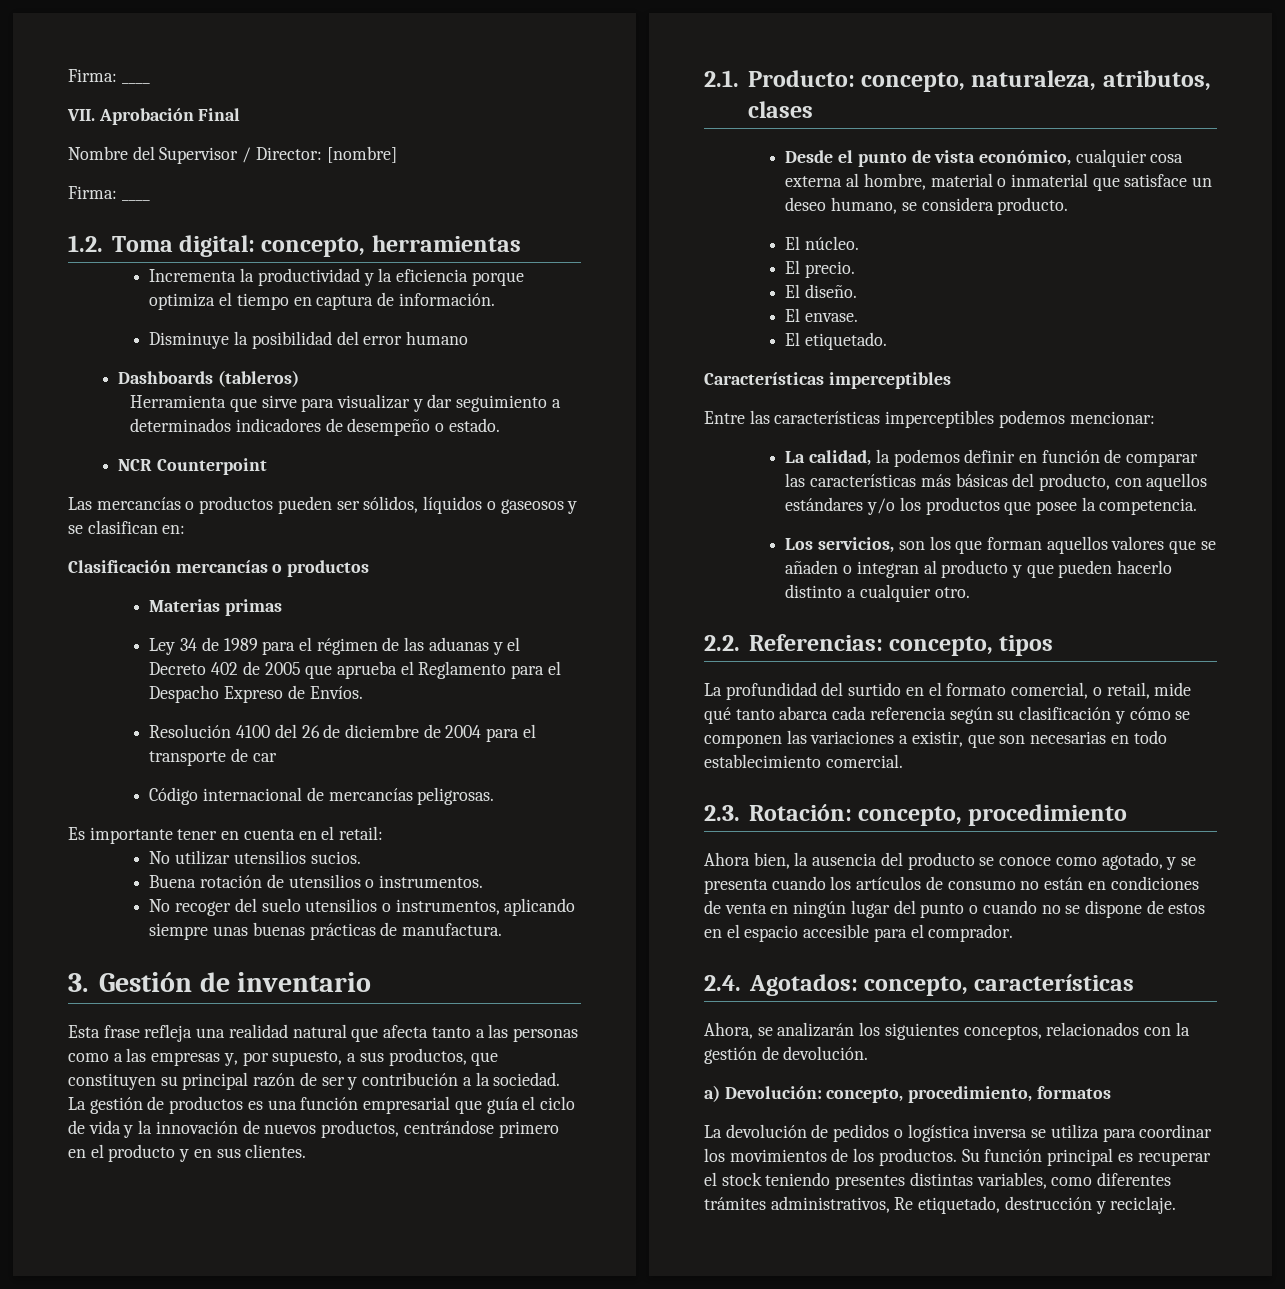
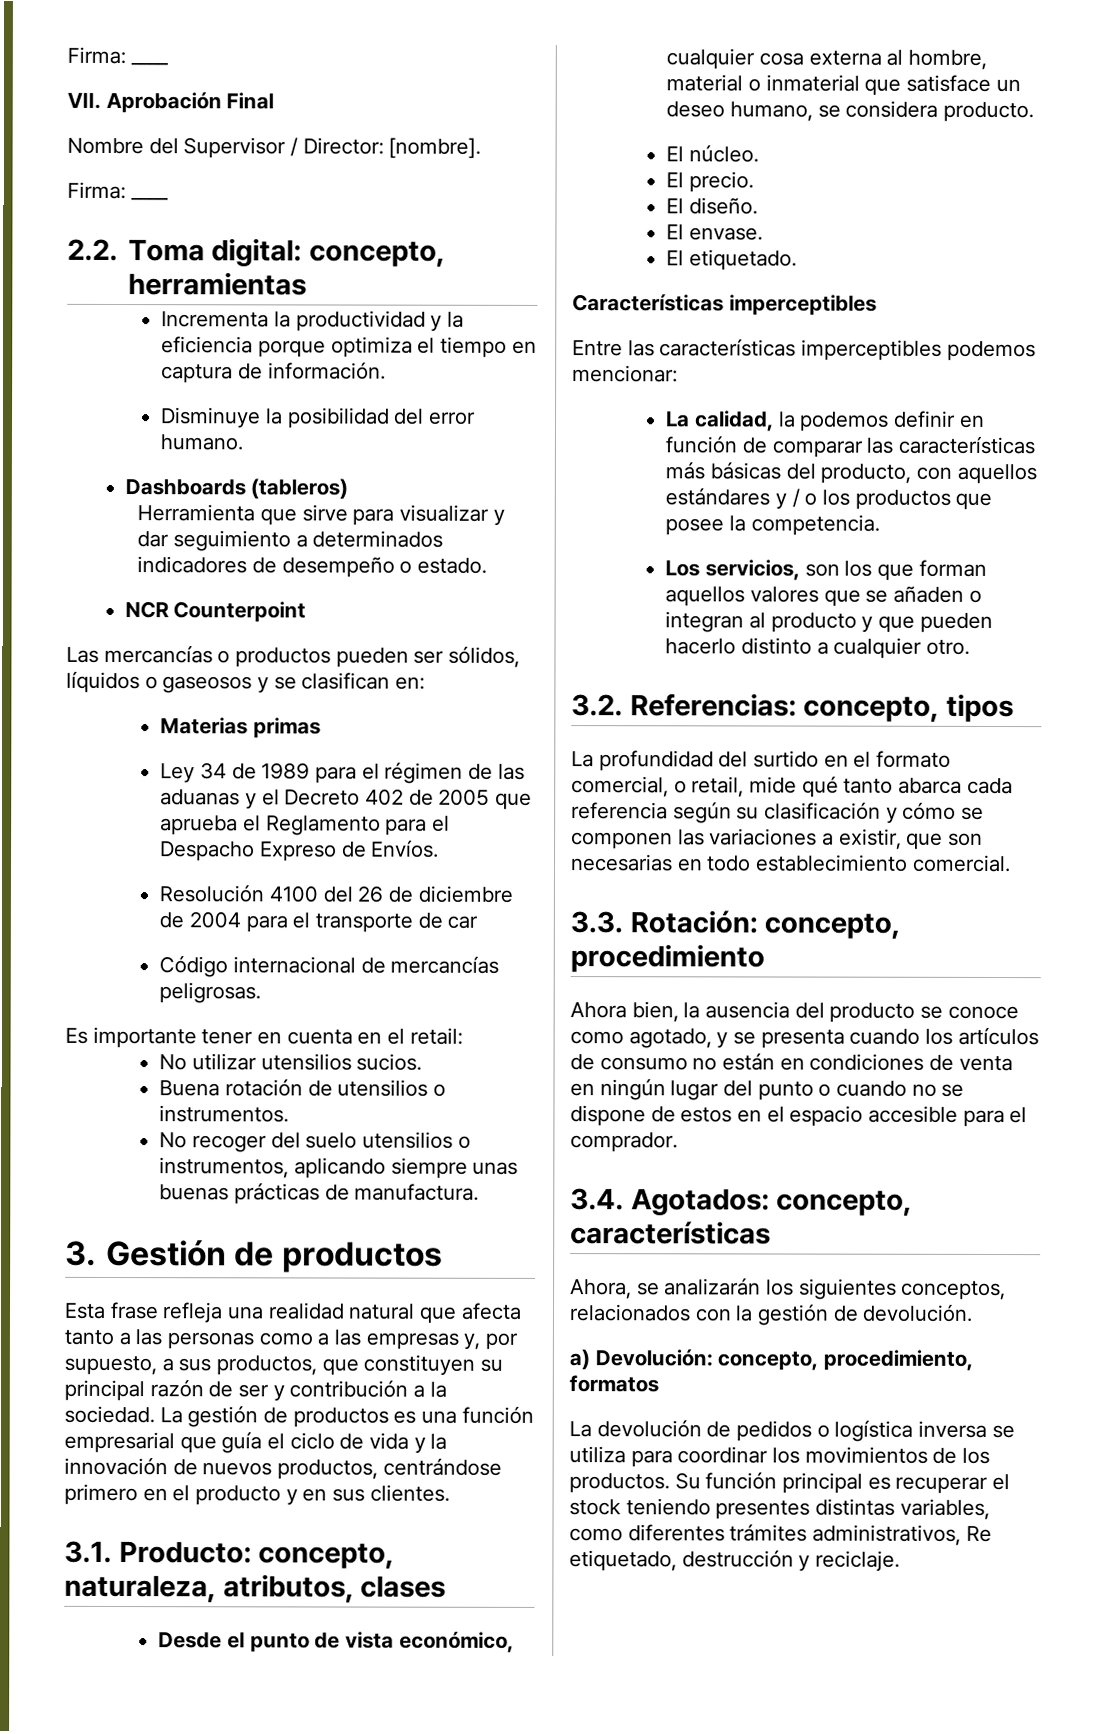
[326,146,397,163] [68,186,117,199] [121,199,150,201] [68,235,103,252] [nombre] // Firma: ____ // 1.2. -> [388,137,482,159] [67,181,169,201] [67,238,118,262] [nombre]. // Firma: ____ // 2.2.
[406,331,469,345] humano -> [160,434,244,451] humano.
[68,560,370,577] // Clasificación mercancías o productos -> (426, 683) none
[236,972,371,992] inventario -> [282,1241,444,1273] productos
[704,70,739,87] 2.1. -> [64,1540,112,1563] 3.1.
[867,498,896,515] y/o -> [774,488,818,510] y / o
[704,635,740,651] 2.2. -> [571,694,623,717] 3.2.
[704,805,740,821] 2.3. -> [570,911,623,934] 3.3.
[704,975,741,991] 2.4. -> [570,1188,624,1211] 3.4.

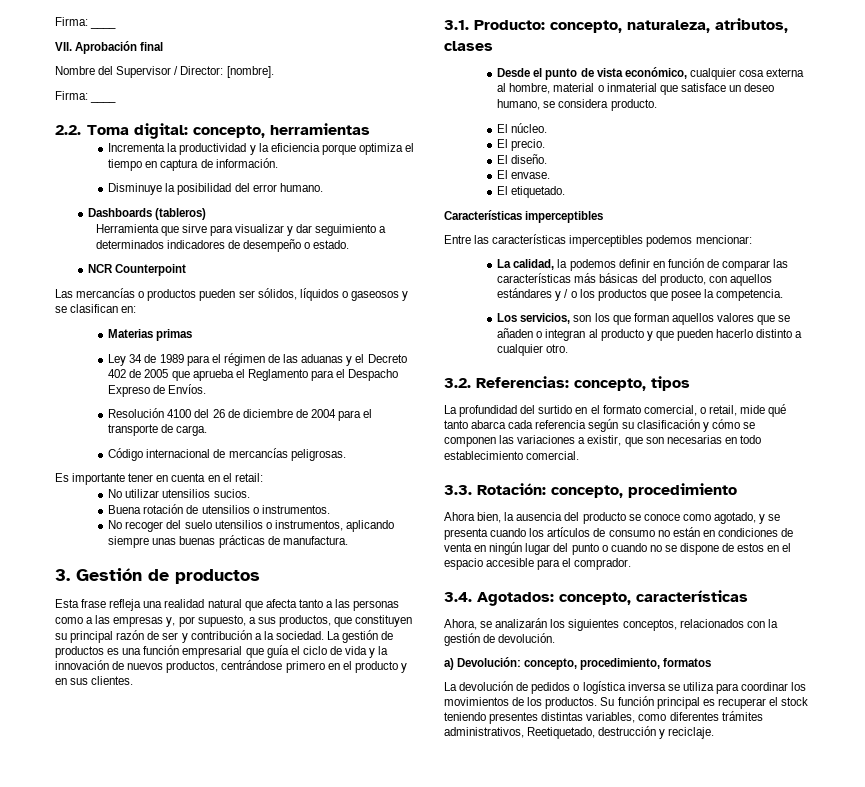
[226,92,275,110] Final -> [140,42,164,51] final
[447,915,479,929] car -> [176,425,208,436] carga.
[965,1525,992,1542] [569,1550,677,1572] Re etiquetado, -> [527,727,596,739] Reetiquetado,

